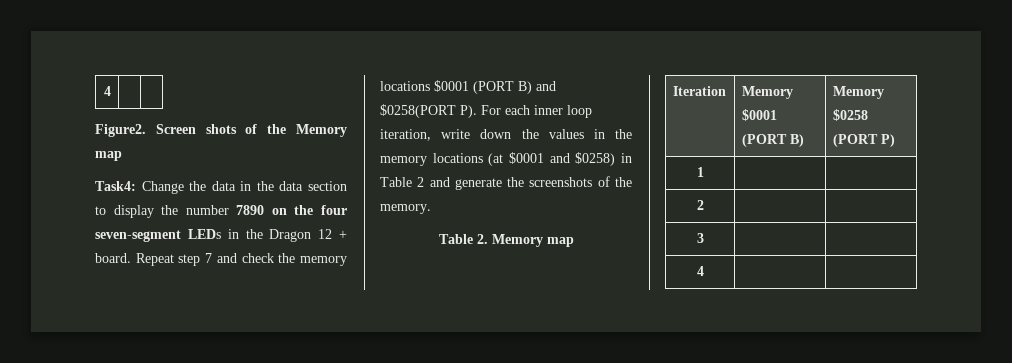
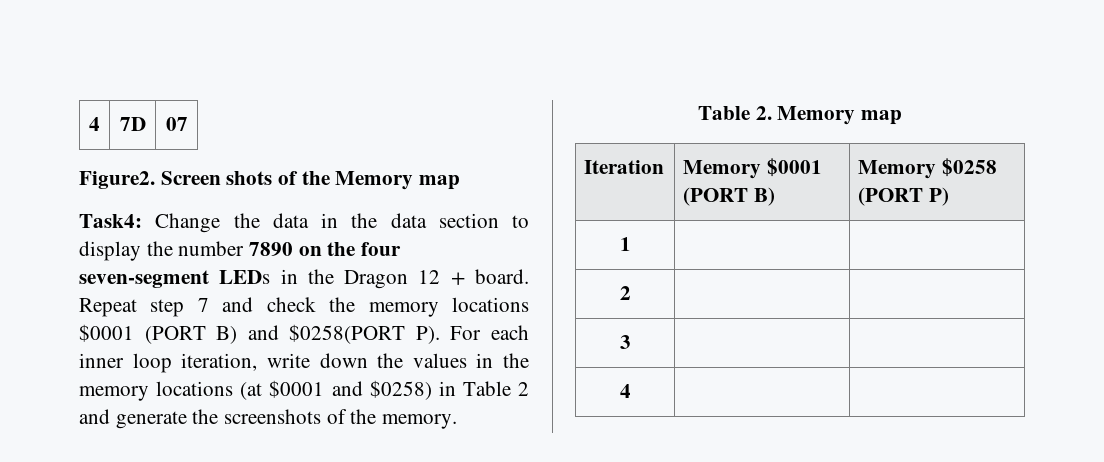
[103,86,111,96] 4 | | -> [89,117,100,131] [119,117,146,131] [165,117,188,131] 4 | 7D | 07

